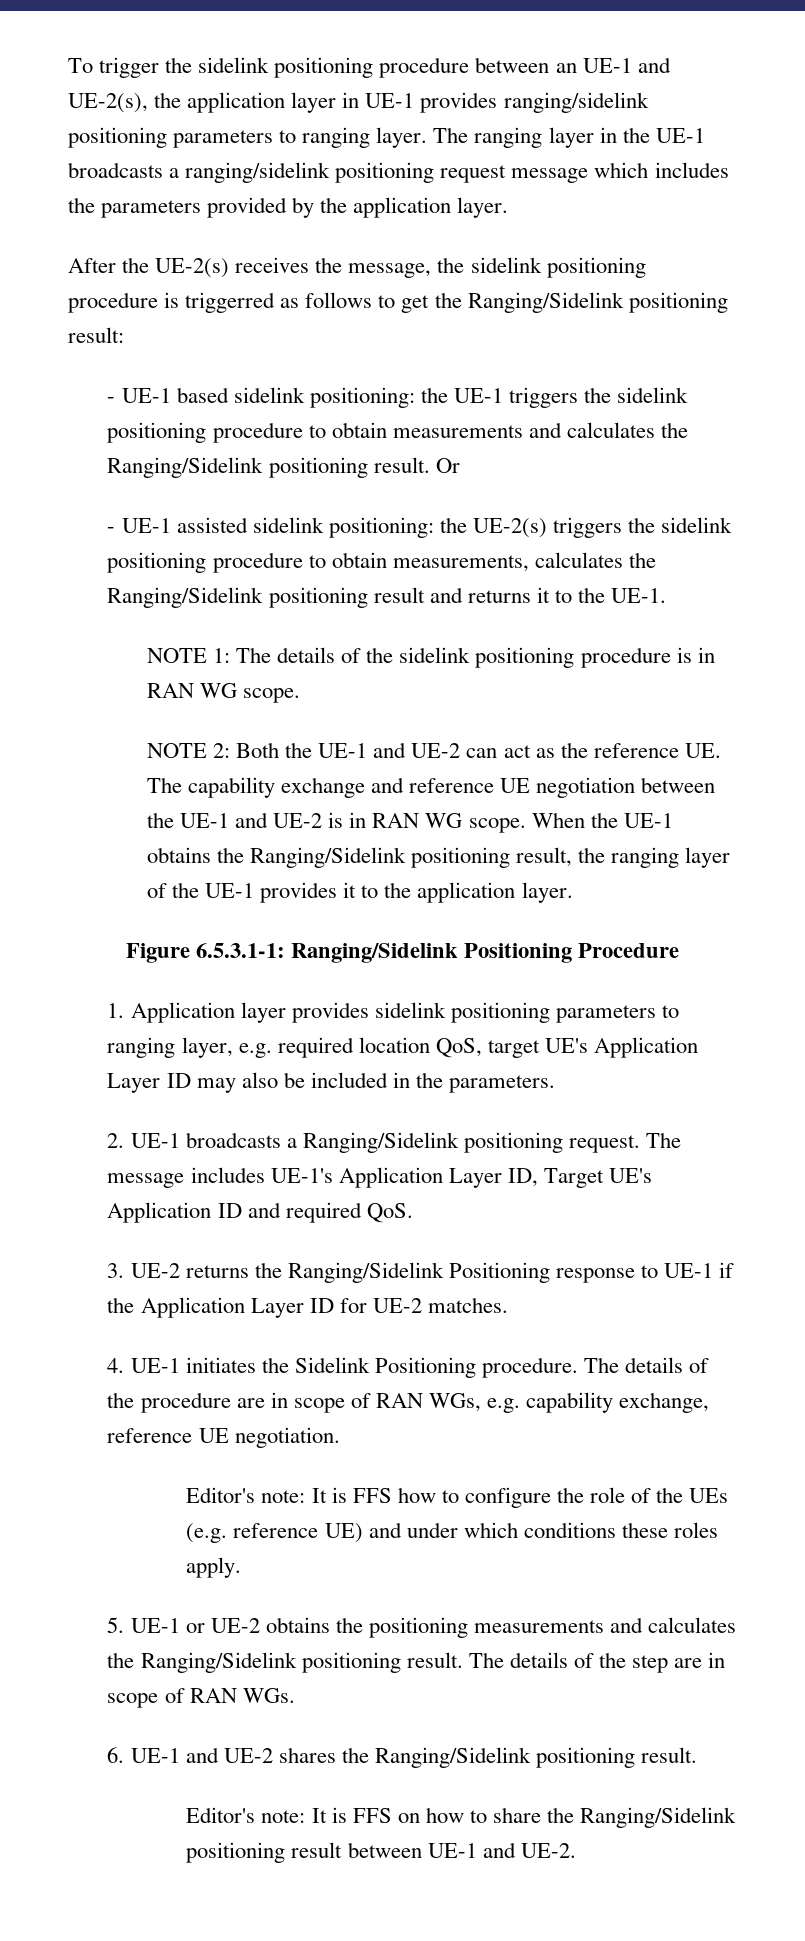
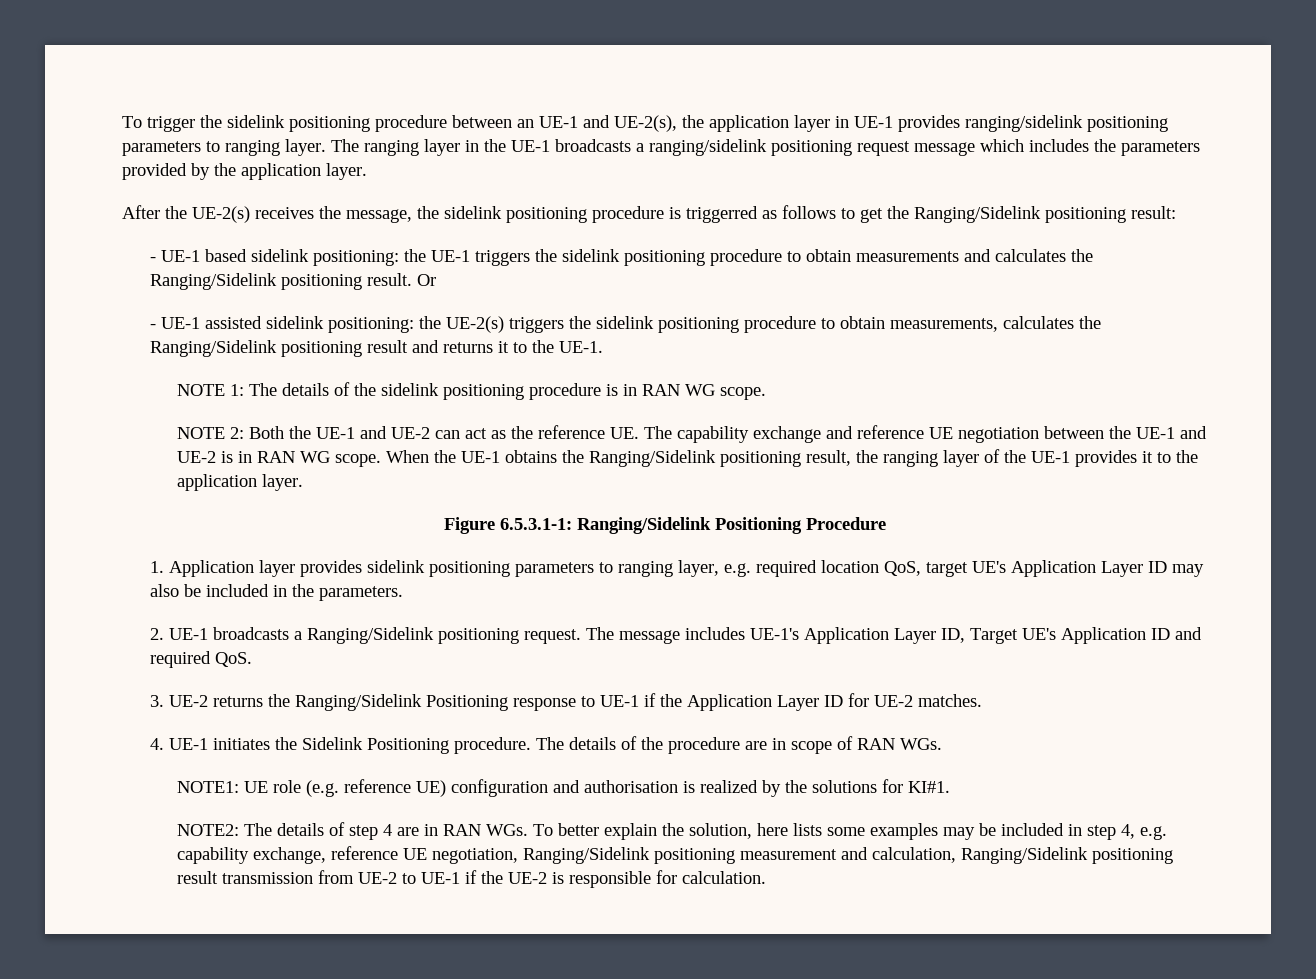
[428,1393,481,1412] WGs, -> [899,738,942,750] [177,779,951,797] [177,822,1136,840] WGs. // NOTE1: UE role (e.g. reference UE) configuration and authorisation is realized by the solutions for KI#1. // NOTE2: The details of step 4 are in RAN WGs. To better explain the solution, here lists some examples may be included in step 4,
[234,1427,340,1448] [186,1487,729,1508] [186,1522,718,1543] [186,1557,242,1578] [107,1617,737,1638] [107,1652,726,1673] [107,1688,295,1708] [107,1747,698,1768] [186,1807,737,1828] [186,1842,576,1863] negotiation. // Editor's note: It is FFS how to configure the role of the UEs (e.g. reference UE) and under which conditions these roles apply. // 5. UE-1 or UE-2 obtains the positioning measurements and calculates the Ranging/Sidelink positioning result. The details of the step are in scope of RAN WGs. // 6. UE-1 and UE-2 shares the Ranging/Sidelink positioning result. // Editor's note: It is FFS on how to share the Ranging/Sidelink positioning result between UE-1 and UE-2. -> [432,847,1174,864] [177,870,767,888] negotiation, Ranging/Sidelink positioning measurement and calculation, Ranging/Sidelink positioning result transmission from UE-2 to UE-1 if the UE-2 is responsible for calculation.

